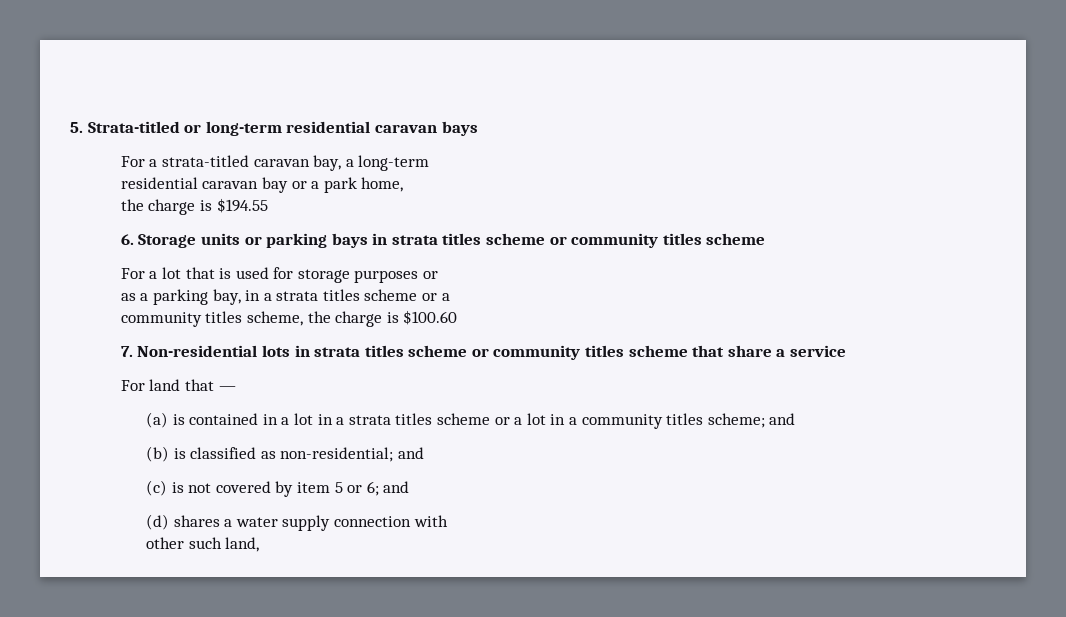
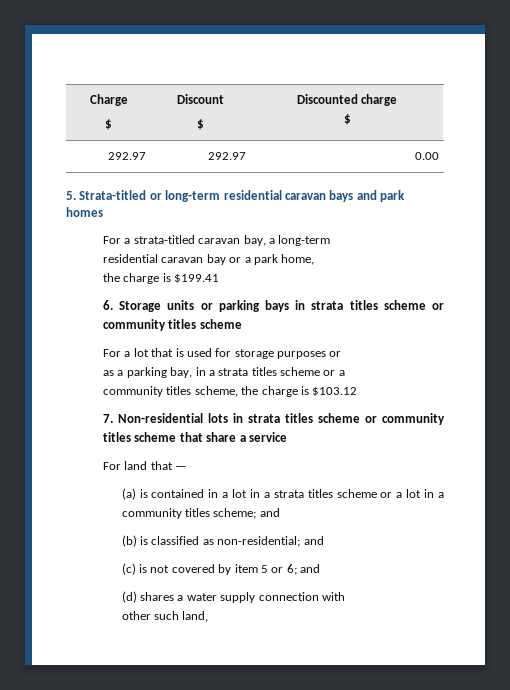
(70, 127) none -> [89,94,128,106] [105,119,112,130] [177,94,224,104] [197,119,204,130] [296,94,398,106] [343,114,351,125] [107,152,146,160] [207,152,246,160] [414,152,439,160] Charge // $ | Discount // $ | Discounted charge // $ // 292.97 | 292.97 | 0.00 //
(478, 128) none -> [356,190,405,202] [66,207,103,217] and park homes
[216,198,268,213] $194.55 -> [174,274,220,283] $199.41
[403,310,458,325] $100.60 -> [312,387,358,396] $103.12

